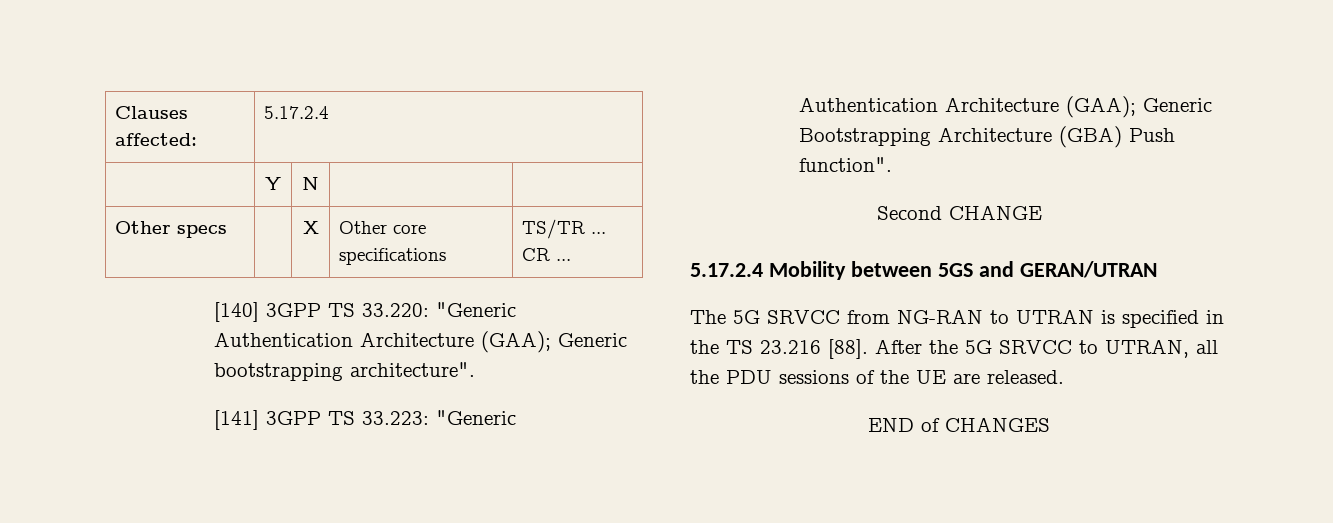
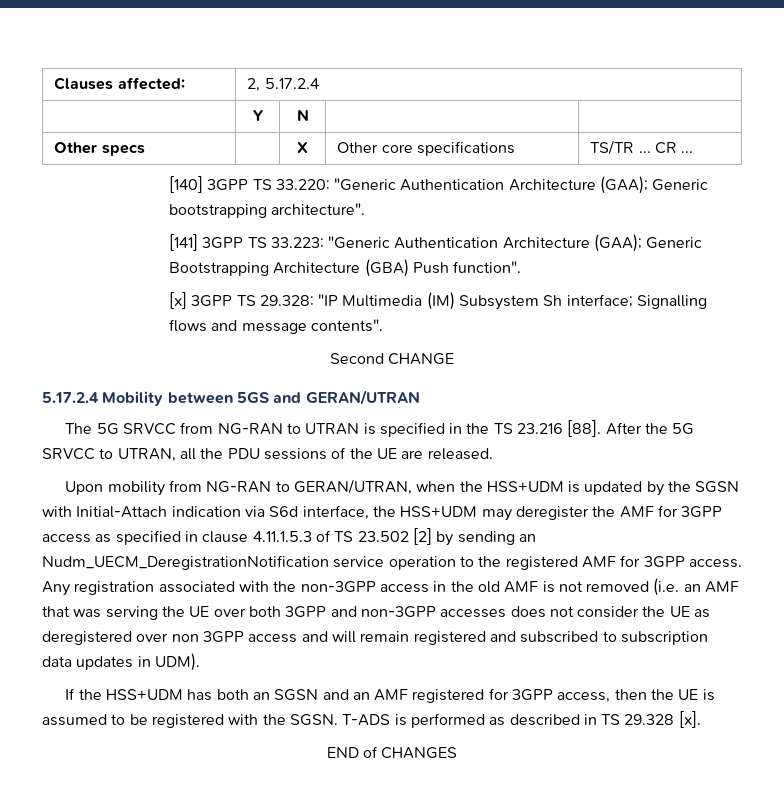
(198, 139) none -> [247,78,261,92] 2,
(893, 164) none -> [168,292,708,310] [168,319,383,334] // [x] 3GPP TS 29.328: "IP Multimedia (IM) Subsystem Sh interface; Signalling flows and message contents".
(1064, 377) none -> [65,479,740,496] [42,505,723,521] [42,528,536,546] [42,555,742,570] [42,578,740,596] [42,606,711,620] [42,631,708,645] [42,653,200,671] [65,688,715,703] [42,711,701,728] // Upon mobility from NG-RAN to GERAN/UTRAN, when the HSS+UDM is updated by the SGSN with Initial-Attach indication via S6d interface, the HSS+UDM may deregister the AMF for 3GPP access as specified in clause 4.11.1.5.3 of TS 23.502 [2] by sending an Nudm_UECM_DeregistrationNotification service operation to the registered AMF for 3GPP access. Any registration associated with the non-3GPP access in the old AMF is not removed (i.e. an AMF that was serving the UE over both 3GPP and non-3GPP accesses does not consider the UE as deregistered over non 3GPP access and will remain registered and subscribed to subscription data updates in UDM). // If the HSS+UDM has both an SGSN and an AMF registered for 3GPP access, then the UE is assumed to be registered with the SGSN. T-ADS is performed as described in TS 29.328 [x].

